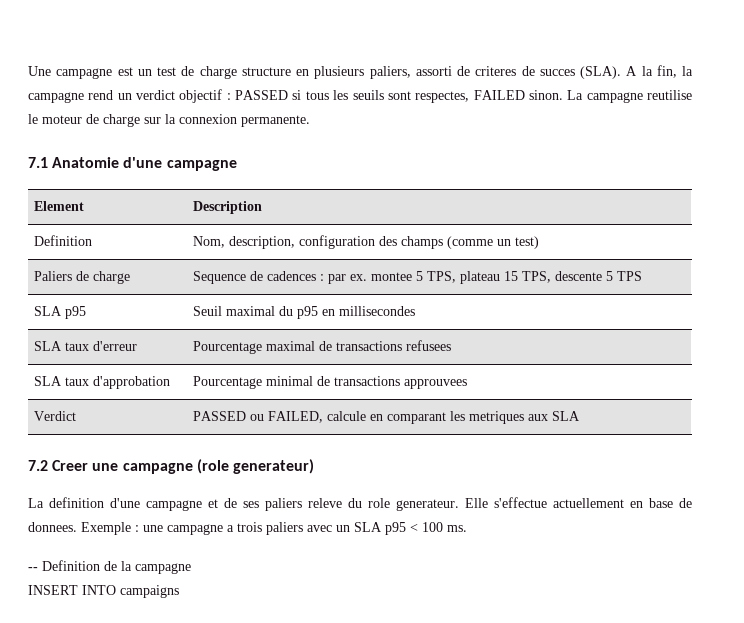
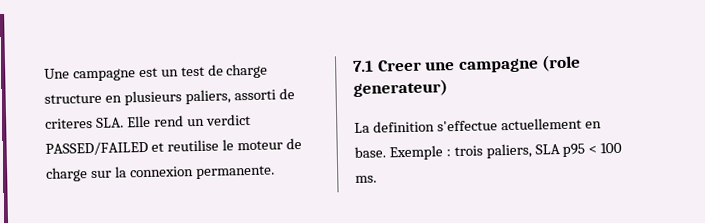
[521,65,693,79] [28,89,643,103] de succes (SLA). A la fin, la campagne rend un verdict objectif : PASSED si tous les seuils sont respectes, FAILED sinon. La campagne -> [95,113,251,128] [45,140,164,156] SLA. Elle rend un verdict PASSED/FAILED et
[52,157,237,171] [33,201,84,211] [192,201,262,214] [33,235,92,246] [192,235,539,249] [33,271,130,284] [192,271,642,284] [33,306,86,319] [192,306,415,319] [33,341,137,351] [192,340,451,354] [33,376,170,389] [192,376,467,389] [33,411,76,421] [192,411,580,424] [28,460,48,471] Anatomie d'une campagne // Element | Description // Definition | Nom, description, configuration des champs (comme un test) // Paliers de charge | Sequence de cadences : par ex. montee 5 TPS, plateau 15 TPS, descente 5 TPS // SLA p95 | Seuil maximal du p95 en millisecondes // SLA taux d'erreur | Pourcentage maximal de transactions refusees // SLA taux d'approbation | Pourcentage minimal de transactions approuvees // Verdict | PASSED ou FAILED, calcule en comparant les metriques aux SLA // 7.2 -> (374, 66) none
[110,497,692,511] [28,522,350,535] d'une campagne et de ses paliers releve du role generateur. Elle s'effectue actuellement en base de donnees. Exemple : une campagne a trois paliers avec un -> [436,117,602,132] [354,143,532,161] s'effectue actuellement en base. Exemple : trois paliers,
[28,560,191,574] [28,585,179,598] // -- Definition de la campagne // INSERT INTO campaigns -> (377, 179) none

